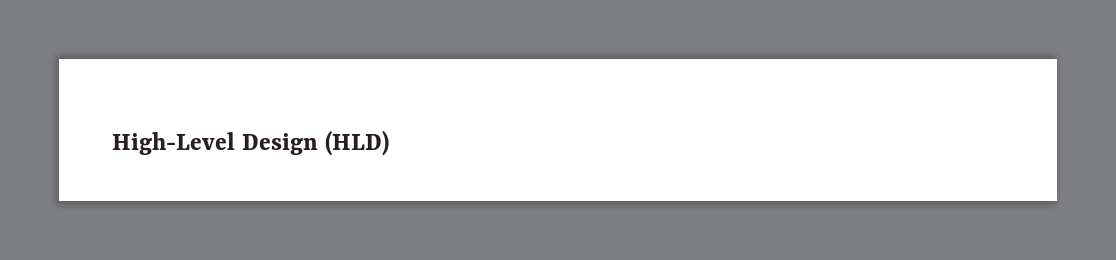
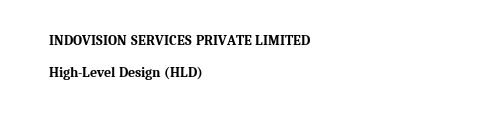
(112, 143) none -> [49,35,311,45] INDOVISION SERVICES PRIVATE LIMITED //

